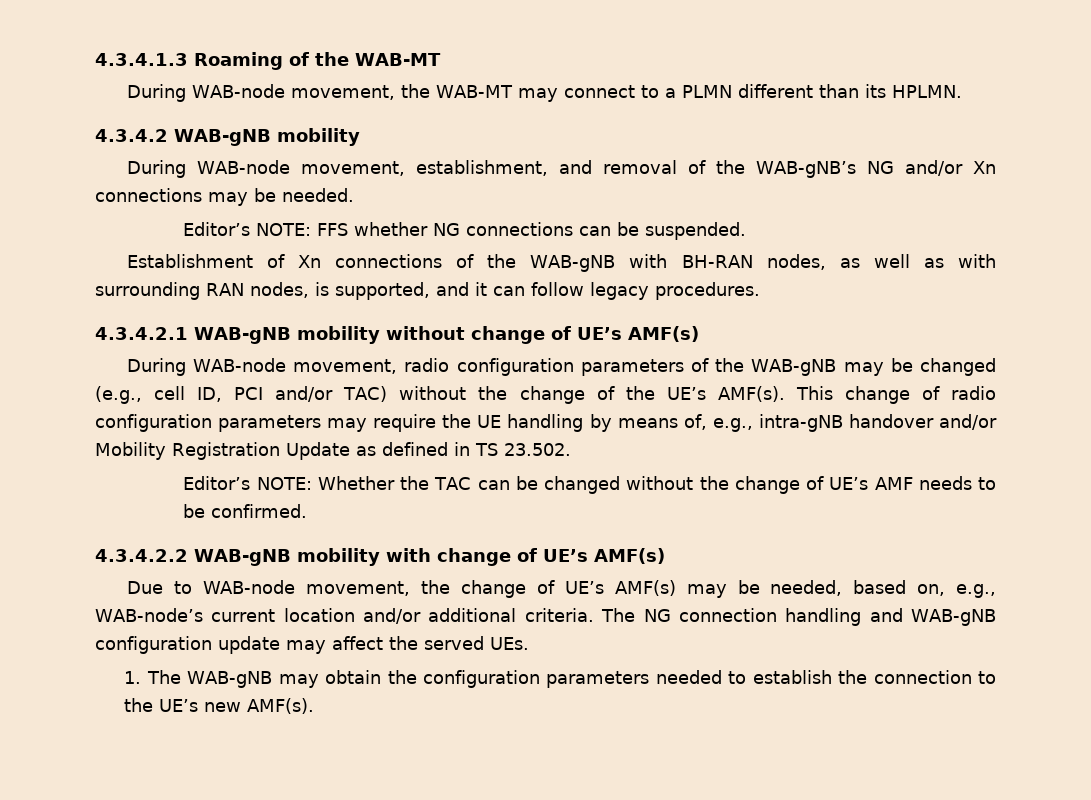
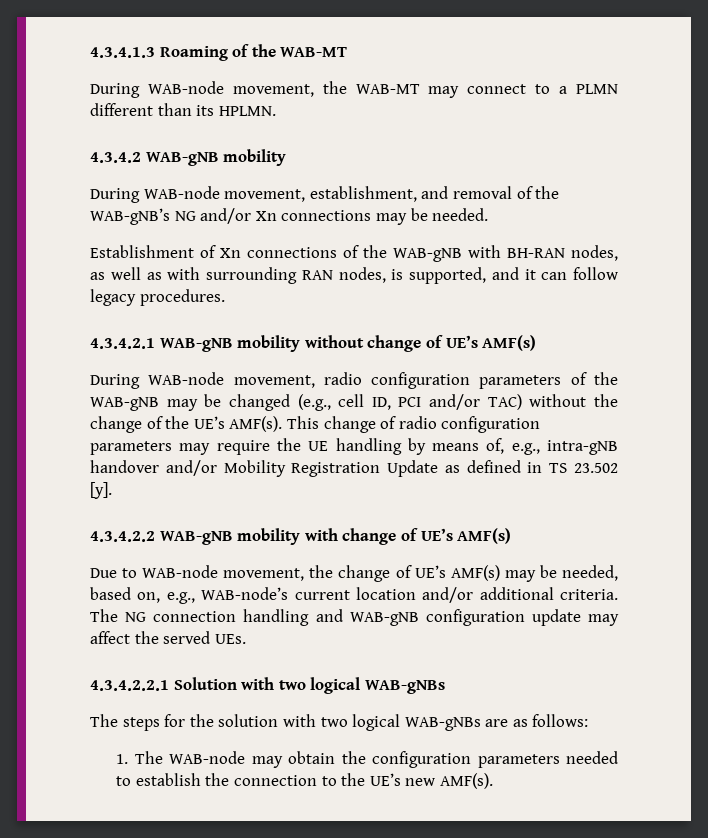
[183,222,747,240] // Editor’s NOTE: FFS whether NG connections can be suspended. -> (489, 214) none
[503,443,571,456] [183,476,997,494] [183,504,308,518] 23.502. // Editor’s NOTE: Whether the TAC can be changed without the change of UE’s AMF needs to be confirmed. -> [574,463,618,473] [90,482,112,499] 23.502 [y].
(529, 643) none -> [90,677,445,694] [90,714,589,731] // 4.3.4.2.2.1 Solution with two logical WAB-gNBs // The steps for the solution with two logical WAB-gNBs are as follows:
[187,671,273,688] WAB-gNB -> [169,751,246,764] WAB-node

